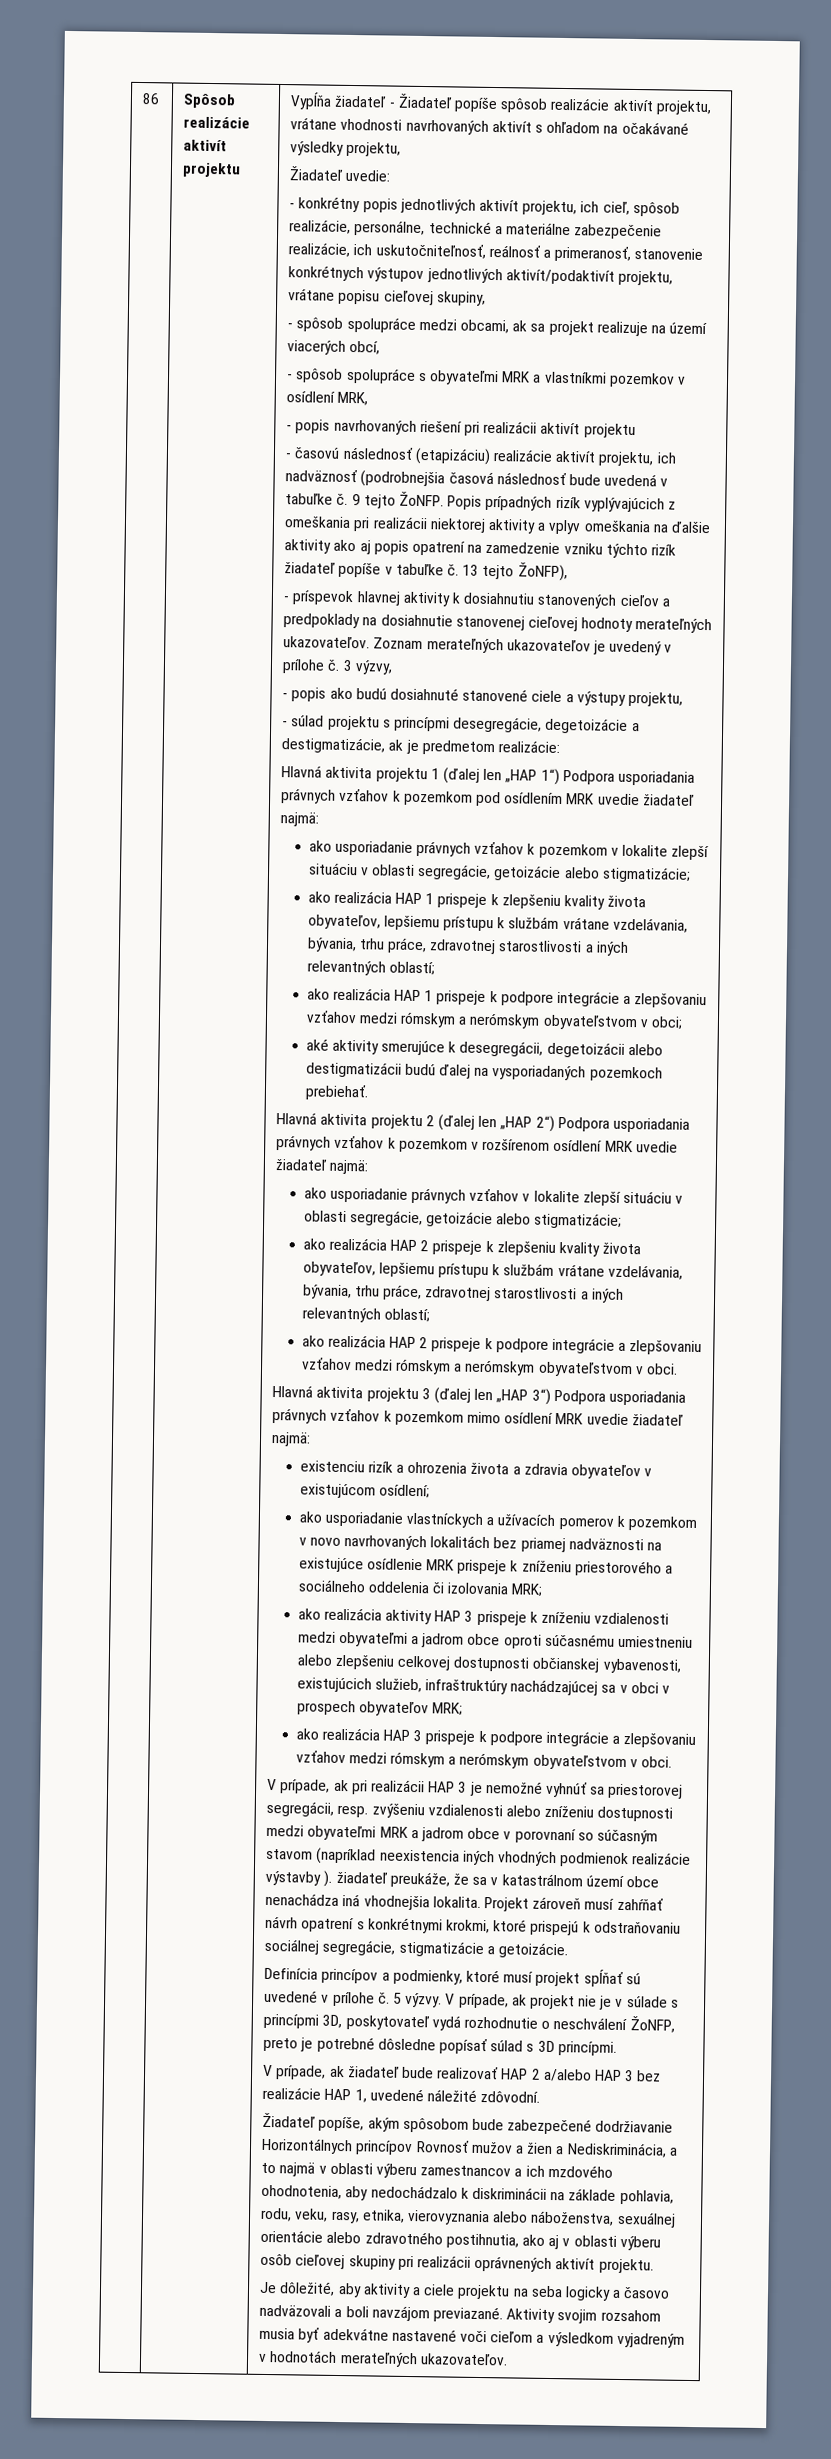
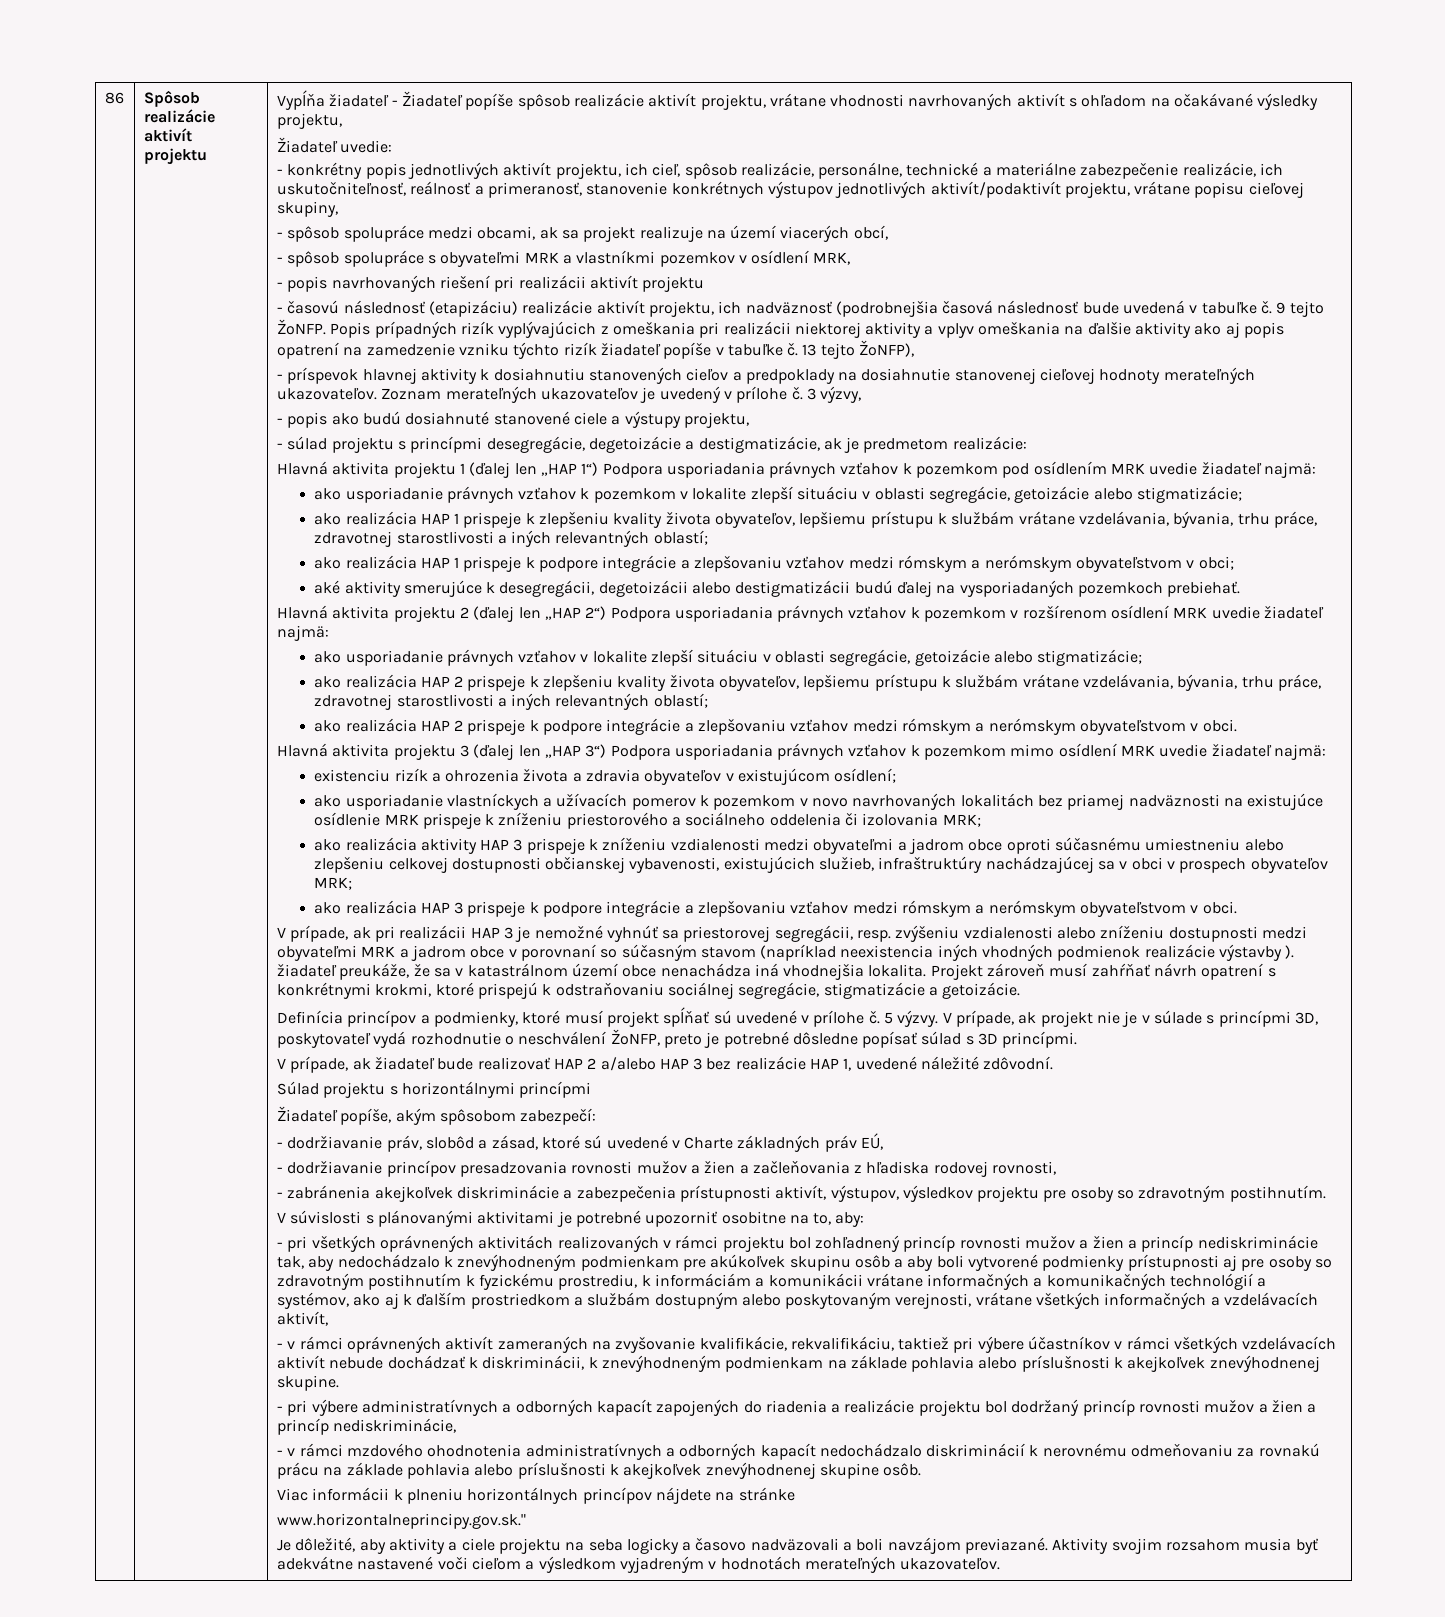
(541, 2097) none -> [276,1081,592,1098] // Súlad projektu s horizontálnymi princípmi
[471,2118,674,2135] [261,2137,678,2158] [261,2162,613,2179] [261,2184,674,2205] [260,2207,676,2228] [260,2229,661,2251] [260,2253,654,2274] bude zabezpečené dodržiavanie Horizontálnych princípov Rovnosť mužov a žien a Nediskriminácia, a to najmä v oblasti výberu zamestnancov a ich mzdového ohodnotenia, aby nedochádzalo k diskriminácii na základe pohlavia, rodu, veku, rasy, etnika, vierovyznania alebo náboženstva, sexuálnej orientácie alebo zdravotného postihnutia, ako aj v oblasti výberu osôb cieľovej skupiny pri realizácii oprávnených aktivít projektu. -> [520,1108,597,1125] [276,1133,884,1152] [276,1160,1057,1177] [276,1185,1326,1202] [276,1210,865,1227] [276,1235,1318,1252] [276,1254,1333,1271] [276,1273,1267,1290] [276,1292,1319,1309] [276,1311,328,1326] [276,1336,1337,1353] [276,1355,1320,1372] [276,1375,339,1391] [276,1399,1317,1416] [276,1418,457,1435] [276,1443,1320,1460] [276,1462,922,1479] [276,1487,795,1504] [276,1513,526,1529] zabezpečí: // - dodržiavanie práv, slobôd a zásad, ktoré sú uvedené v Charte základných práv EÚ, // - dodržiavanie princípov presadzovania rovnosti mužov a žien a začleňovania z hľadiska rodovej rovnosti, // - zabránenia akejkoľvek diskriminácie a zabezpečenia prístupnosti aktivít, výstupov, výsledkov projektu pre osoby so zdravotným postihnutím. // V súvislosti s plánovanými aktivitami je potrebné upozorniť osobitne na to, aby: // - pri všetkých oprávnených aktivitách realizovaných v rámci projektu bol zohľadnený princíp rovnosti mužov a žien a princíp nediskriminácie tak, aby nedochádzalo k znevýhodneným podmienkam pre akúkoľvek skupinu osôb a aby boli vytvorené podmienky prístupnosti aj pre osoby so zdravotným postihnutím k fyzickému prostrediu, k informáciám a komunikácii vrátane informačných a komunikačných technológií a systémov, ako aj k ďalším prostriedkom a službám dostupným alebo poskytovaným verejnosti, vrátane všetkých informačných a vzdelávacích aktivít, // - v rámci oprávnených aktivít zameraných na zvyšovanie kvalifikácie, rekvalifikáciu, taktiež pri výbere účastníkov v rámci všetkých vzdelávacích aktivít nebude dochádzať k diskriminácii, k znevýhodneným podmienkam na základe pohlavia alebo príslušnosti k akejkoľvek znevýhodnenej skupine. // - pri výbere administratívnych a odborných kapacít zapojených do riadenia a realizácie projektu bol dodržaný princíp rovnosti mužov a žien a princíp nediskriminácie, // - v rámci mzdového ohodnotenia administratívnych a odborných kapacít nedochádzalo diskriminácií k nerovnému odmeňovaniu za rovnakú prácu na základe pohlavia alebo príslušnosti k akejkoľvek znevýhodnenej skupine osôb. // Viac informácii k plneniu horizontálnych princípov nájdete na stránke // www.horizontalneprincipy.gov.sk."

